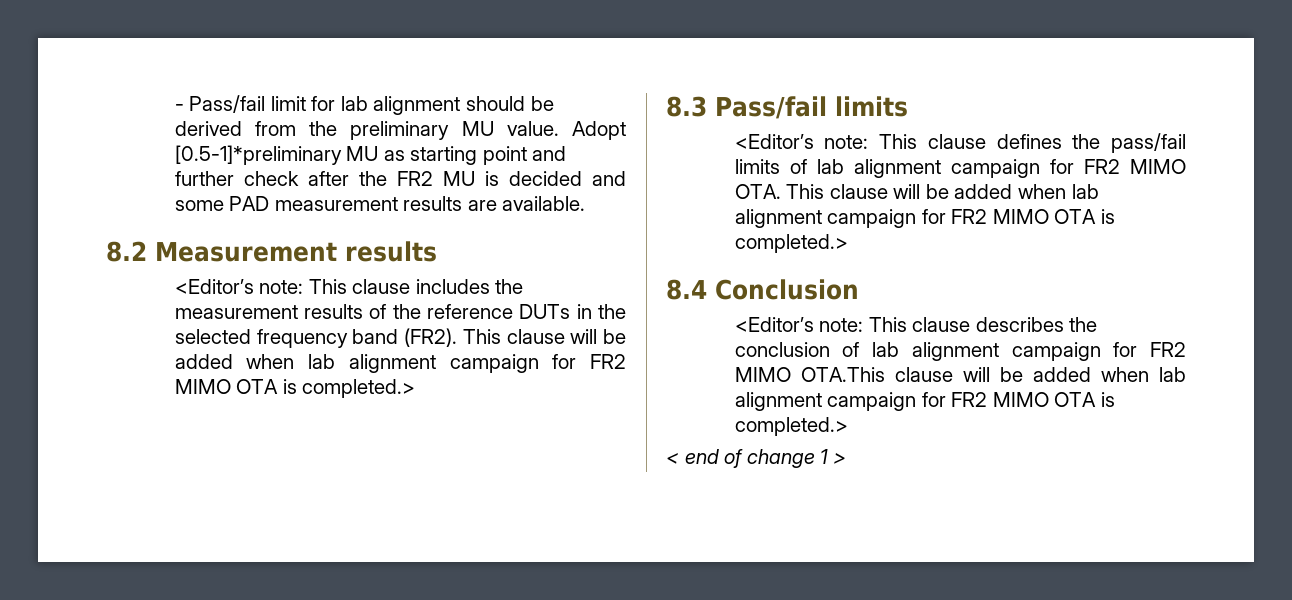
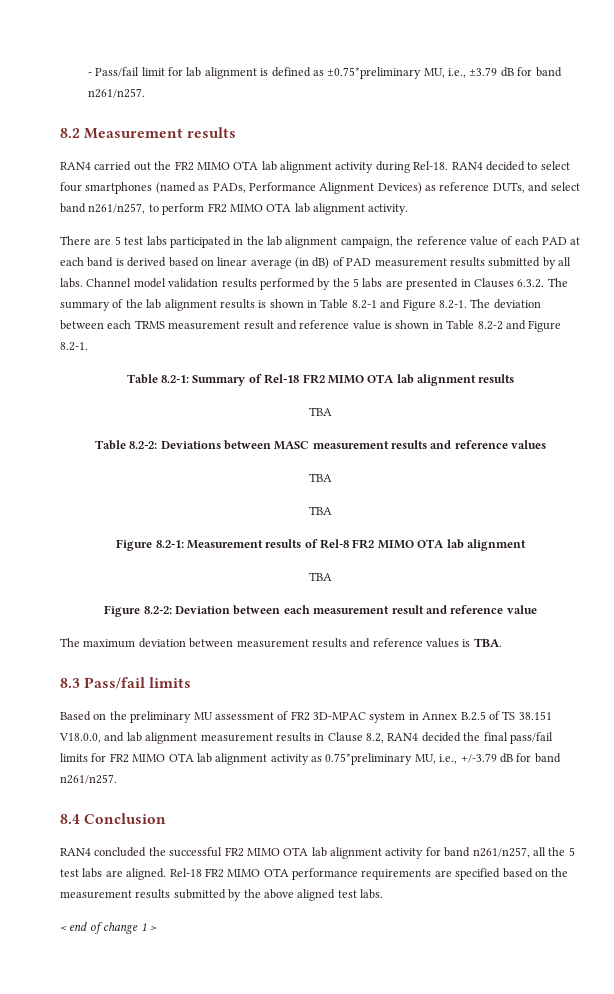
[465,96,554,111] [174,121,626,140] [174,145,567,165] [174,171,626,186] [174,196,586,211] [106,241,437,262] [174,279,524,294] [174,304,626,319] [174,328,626,348] [174,354,626,373] [174,379,416,398] [666,96,908,119] [734,133,1186,153] [734,159,1186,178] [734,184,1099,199] [734,209,1115,228] [734,234,848,253] [666,279,859,300] [734,317,1098,332] [734,342,1186,361] [734,367,1186,382] [734,392,1115,411] [734,417,848,436] should be derived from the preliminary MU value. Adopt [0.5-1]*preliminary MU as starting point and further check after the FR2 MU is decided and some PAD measurement results are available. // 8.2 Measurement results // <Editor’s note: This clause includes the measurement results of the reference DUTs in the selected frequency band (FR2). This clause will be added when lab alignment campaign for FR2 MIMO OTA is completed.> // 8.3 Pass/fail limits // <Editor’s note: This clause defines the pass/fail limits of lab alignment campaign for FR2 MIMO OTA. This clause will be added when lab alignment campaign for FR2 MIMO OTA is completed.> // 8.4 Conclusion // <Editor’s note: This clause describes the conclusion of lab alignment campaign for FR2 MIMO OTA.This clause will be added when lab alignment campaign for FR2 MIMO OTA is completed.> -> [260,67,562,79] [87,88,145,98] [60,127,237,139] [60,161,570,173] [60,182,580,194] [60,203,409,215] [60,236,581,248] [60,257,571,269] [60,278,568,290] [60,299,541,311] [60,320,562,332] [60,342,88,351] [126,374,515,386] [309,407,332,416] [94,440,547,450] [309,473,332,482] [309,506,332,515] [116,539,526,551] [309,572,332,581] [104,605,537,617] [60,638,502,648] [60,677,192,689] [60,711,552,723] [59,732,553,744] [60,753,561,765] [60,774,117,784] [60,813,167,824] [60,847,575,859] [60,868,569,880] [60,889,383,901] is defined as ±0.75*preliminary MU, i.e., ±3.79 dB for band n261/n257. // 8.2 Measurement results // RAN4 carried out the FR2 MIMO OTA lab alignment activity during Rel-18. RAN4 decided to select four smartphones (named as PADs, Performance Alignment Devices) as reference DUTs, and select band n261/n257, to perform FR2 MIMO OTA lab alignment activity. // There are 5 test labs participated in the lab alignment campaign, the reference value of each PAD at each band is derived based on linear average (in dB) of PAD measurement results submitted by all labs. Channel model validation results performed by the 5 labs are presented in Clauses 6.3.2. The summary of the lab alignment results is shown in Table 8.2-1 and Figure 8.2-1. The deviation between each TRMS measurement result and reference value is shown in Table 8.2-2 and Figure 8.2-1. // Table 8.2-1: Summary of Rel-18 FR2 MIMO OTA lab alignment results // TBA // Table 8.2-2: Deviations between MASC measurement results and reference values // TBA // TBA // Figure 8.2-1: Measurement results of Rel-8 FR2 MIMO OTA lab alignment // TBA // Figure 8.2-2: Deviation between each measurement result and reference value // The maximum deviation between measurement results and reference values is TBA. // 8.3 Pass/fail limits // Based on the preliminary MU assessment of FR2 3D-MPAC system in Annex B.2.5 of TS 38.151 V18.0.0, and lab alignment measurement results in Clause 8.2, RAN4 decided the final pass/fail limits for FR2 MIMO OTA lab alignment activity as 0.75*preliminary MU, i.e., +/-3.79 dB for band n261/n257. // 8.4 Conclusion // RAN4 concluded the successful FR2 MIMO OTA lab alignment activity for band n261/n257, all the 5 test labs are aligned. Rel-18 FR2 MIMO OTA performance requirements are specified based on the measurement results submitted by the above aligned test labs.

